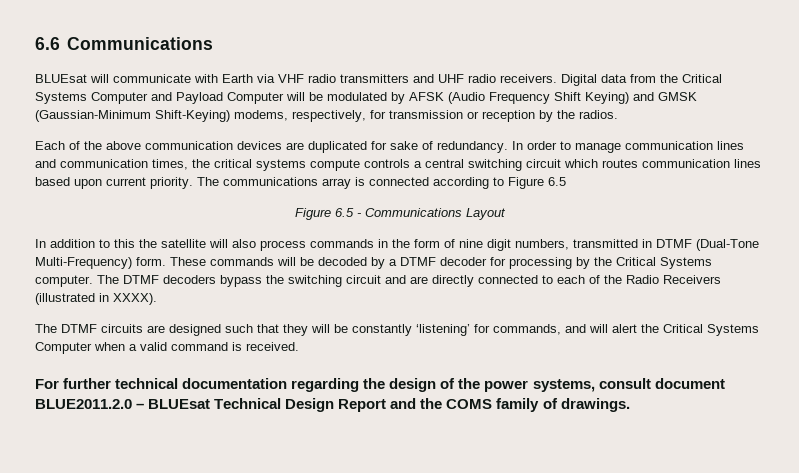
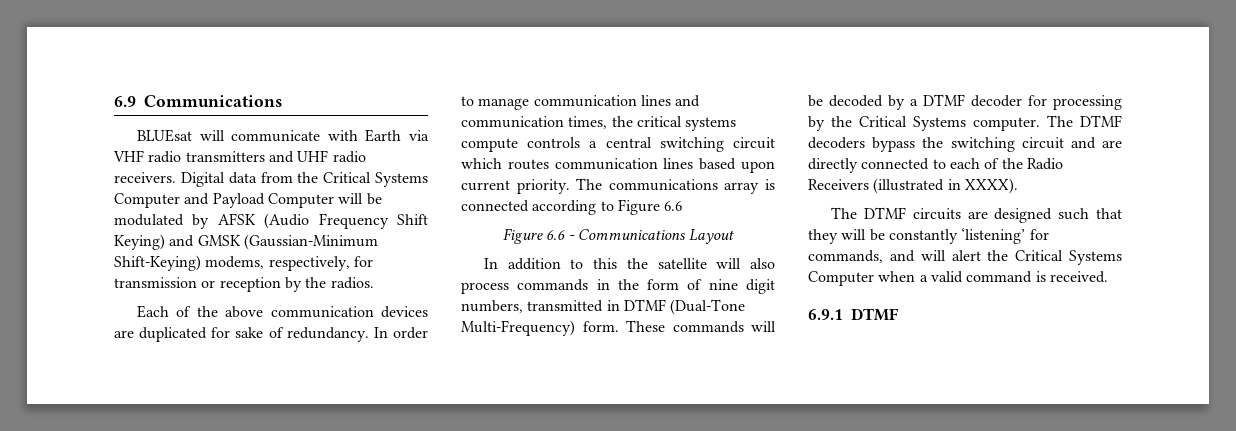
[35,37,60,50] 6.6 -> [114,96,136,107] 6.9
[548,177,566,186] [294,208,354,220] 6.5 // Figure 6.5 -> [664,201,683,211] [502,228,566,244] 6.6 // Figure 6.6
[35,378,725,392] [35,398,630,412] For further technical documentation regarding the design of the power systems, consult document BLUE2011.2.0 – BLUEsat Technical Design Report and the COMS family of drawings. -> [808,308,899,321] 6.9.1 DTMF

